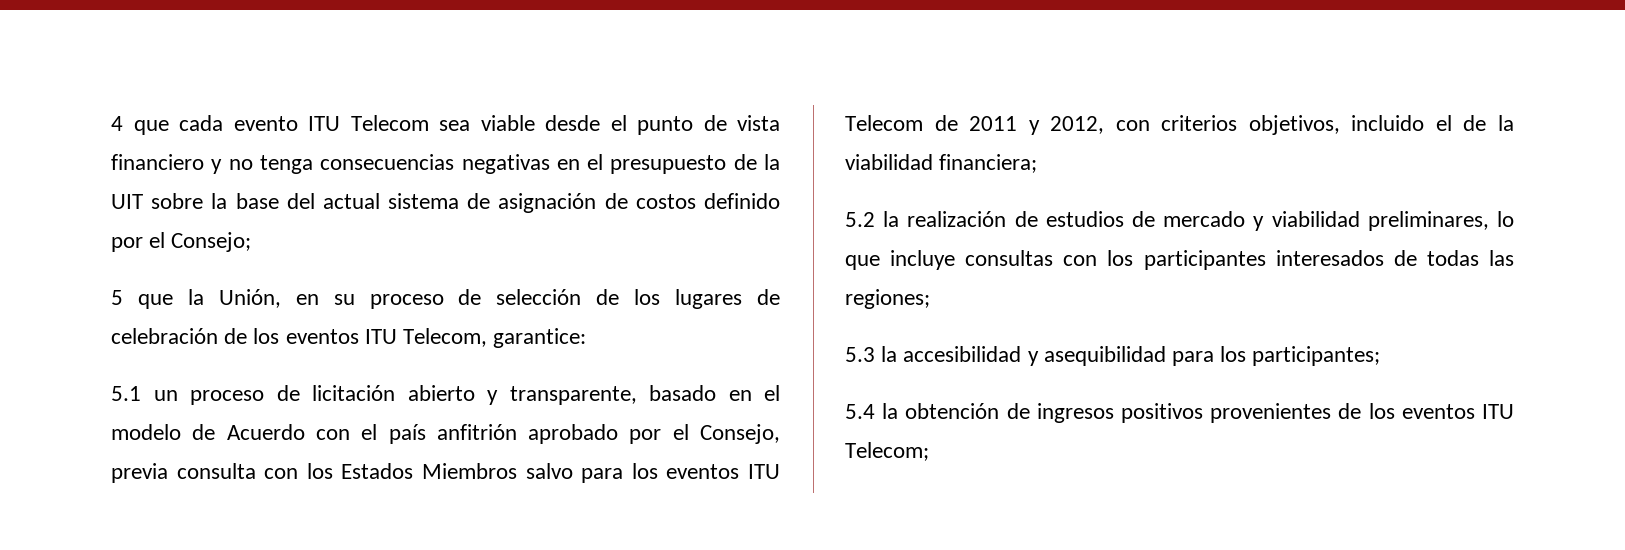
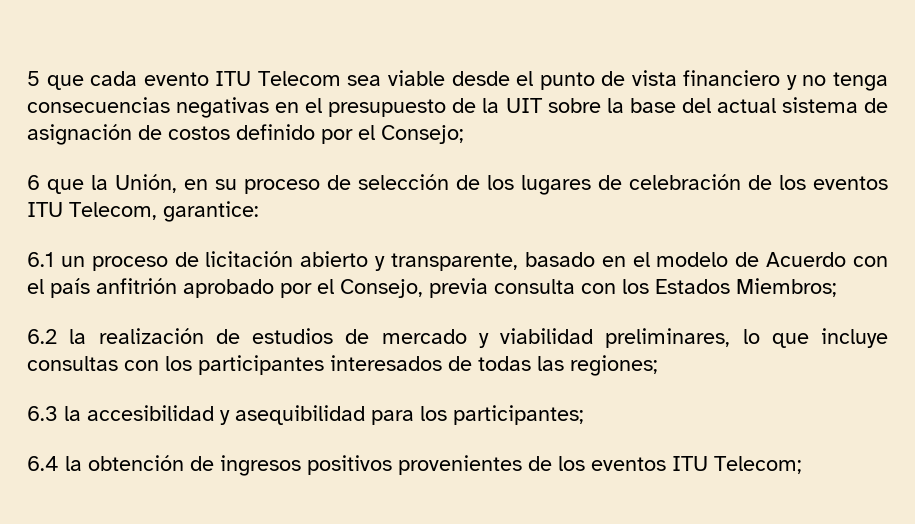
[111,116,123,131] 4 -> [27,71,40,86] 5
[111,290,123,305] 5 -> [27,175,40,190] 6
[111,386,141,401] 5.1 -> [27,252,54,267] 6.1
[422,463,781,483] [845,115,1514,135] [845,154,1038,173] [845,212,875,227] Miembros salvo para los eventos ITU Telecom de 2011 y 2012, con criterios objetivos, incluido el de la viabilidad financiera; // 5.2 -> [736,278,837,297] [27,329,57,344] Miembros; // 6.2
[845,347,875,362] 5.3 -> [27,406,58,421] 6.3
[845,404,875,419] 5.4 -> [27,456,59,471] 6.4

